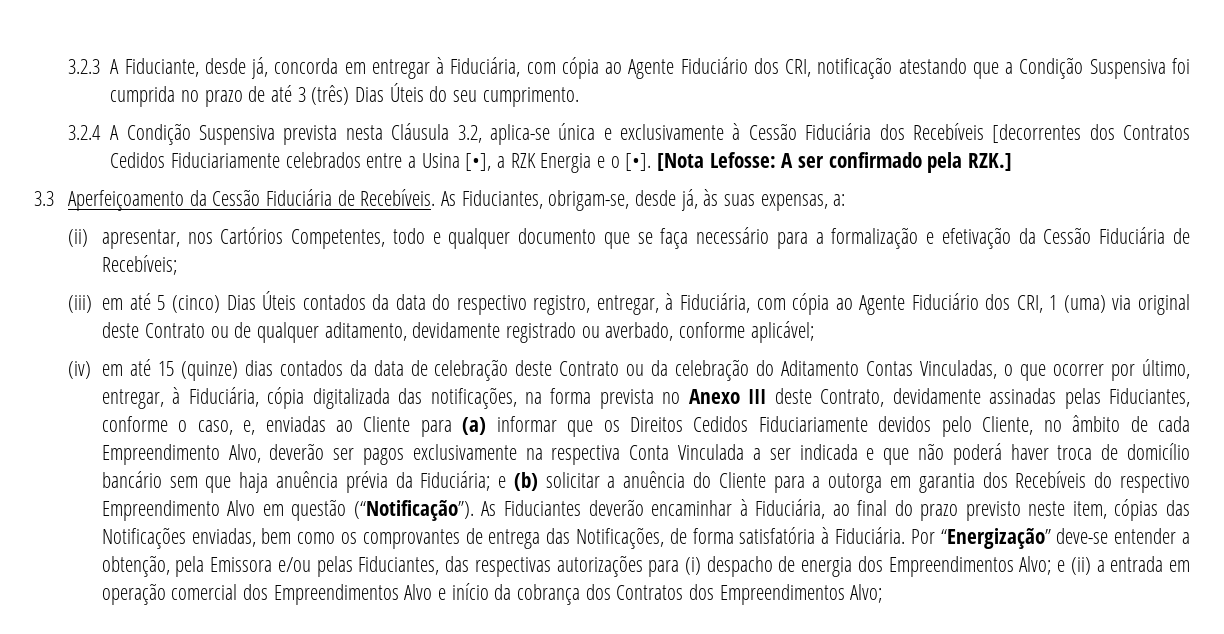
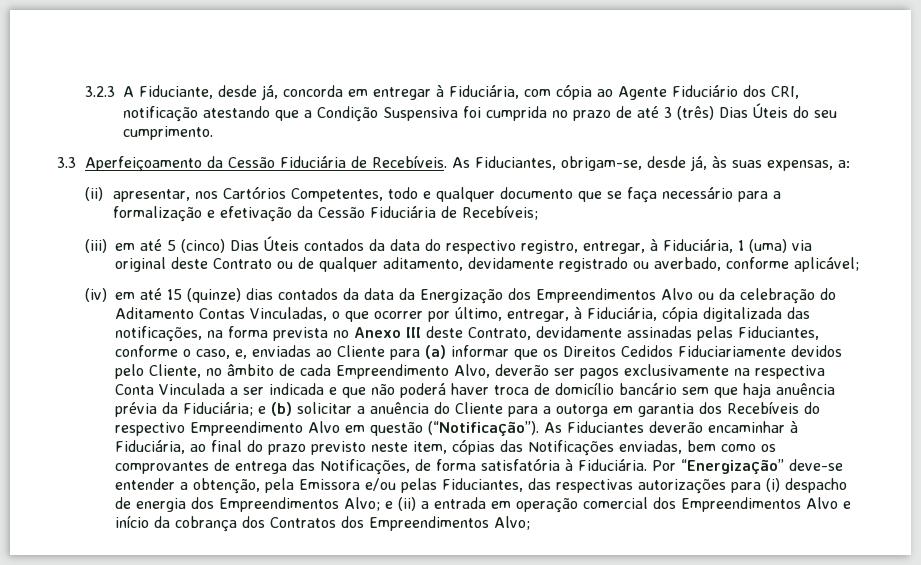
[67,123,1190,145] [110,152,1013,173] // 3.2.4 A Condição Suspensiva prevista nesta Cláusula 3.2, aplica-se única e exclusivamente à Cessão Fiduciária dos Recebíveis [decorrentes dos Contratos Cedidos Fiduciariamente celebrados entre a Usina [•], a RZK Energia e o [•]. [Nota Lefosse: A ser confirmado pela RZK.] -> (213, 133) none
[756,293,1043,315] com cópia ao Agente Fiduciário dos CRI, -> (733, 246) none
[410,359,620,381] de celebração deste Contrato -> [398,288,693,304] da Energização dos Empreendimentos Alvo

